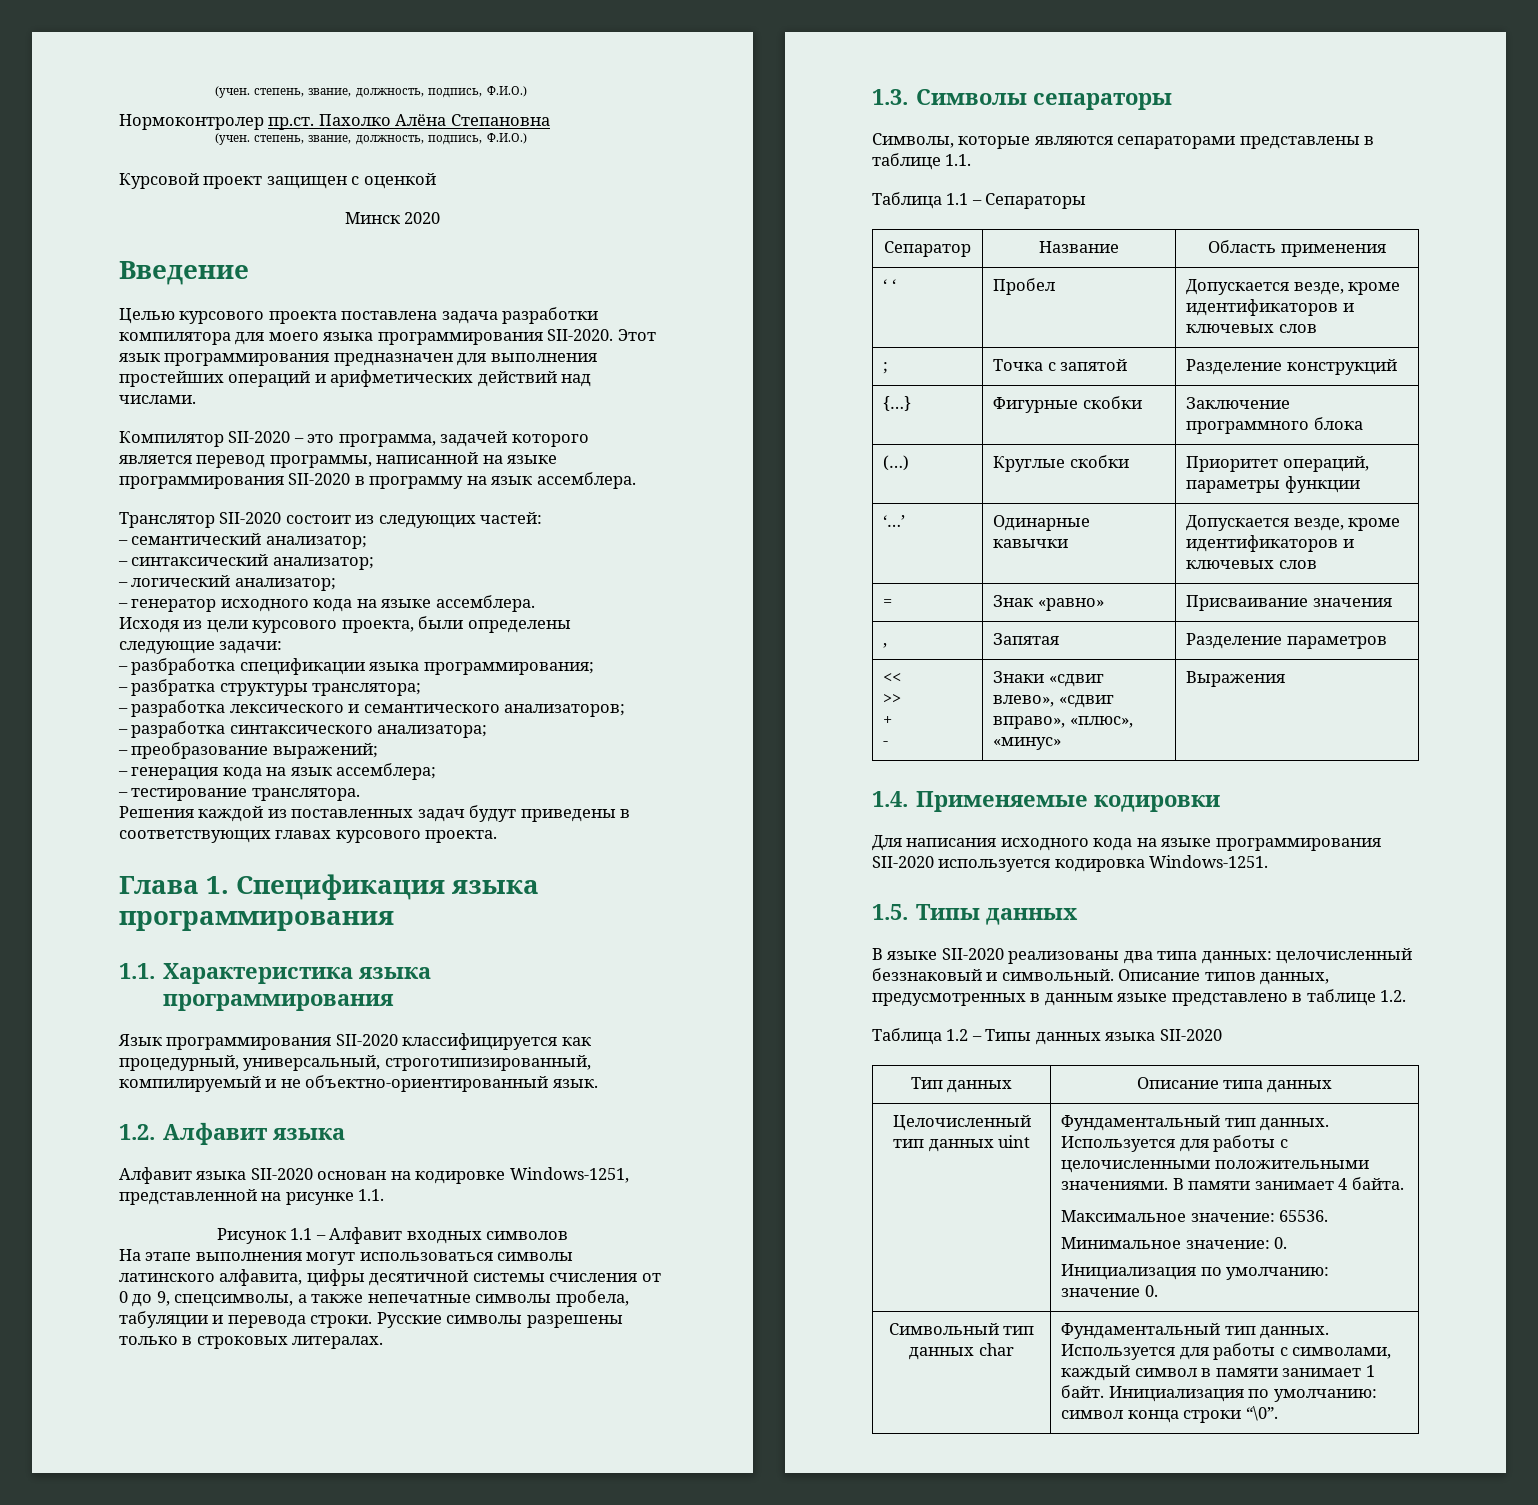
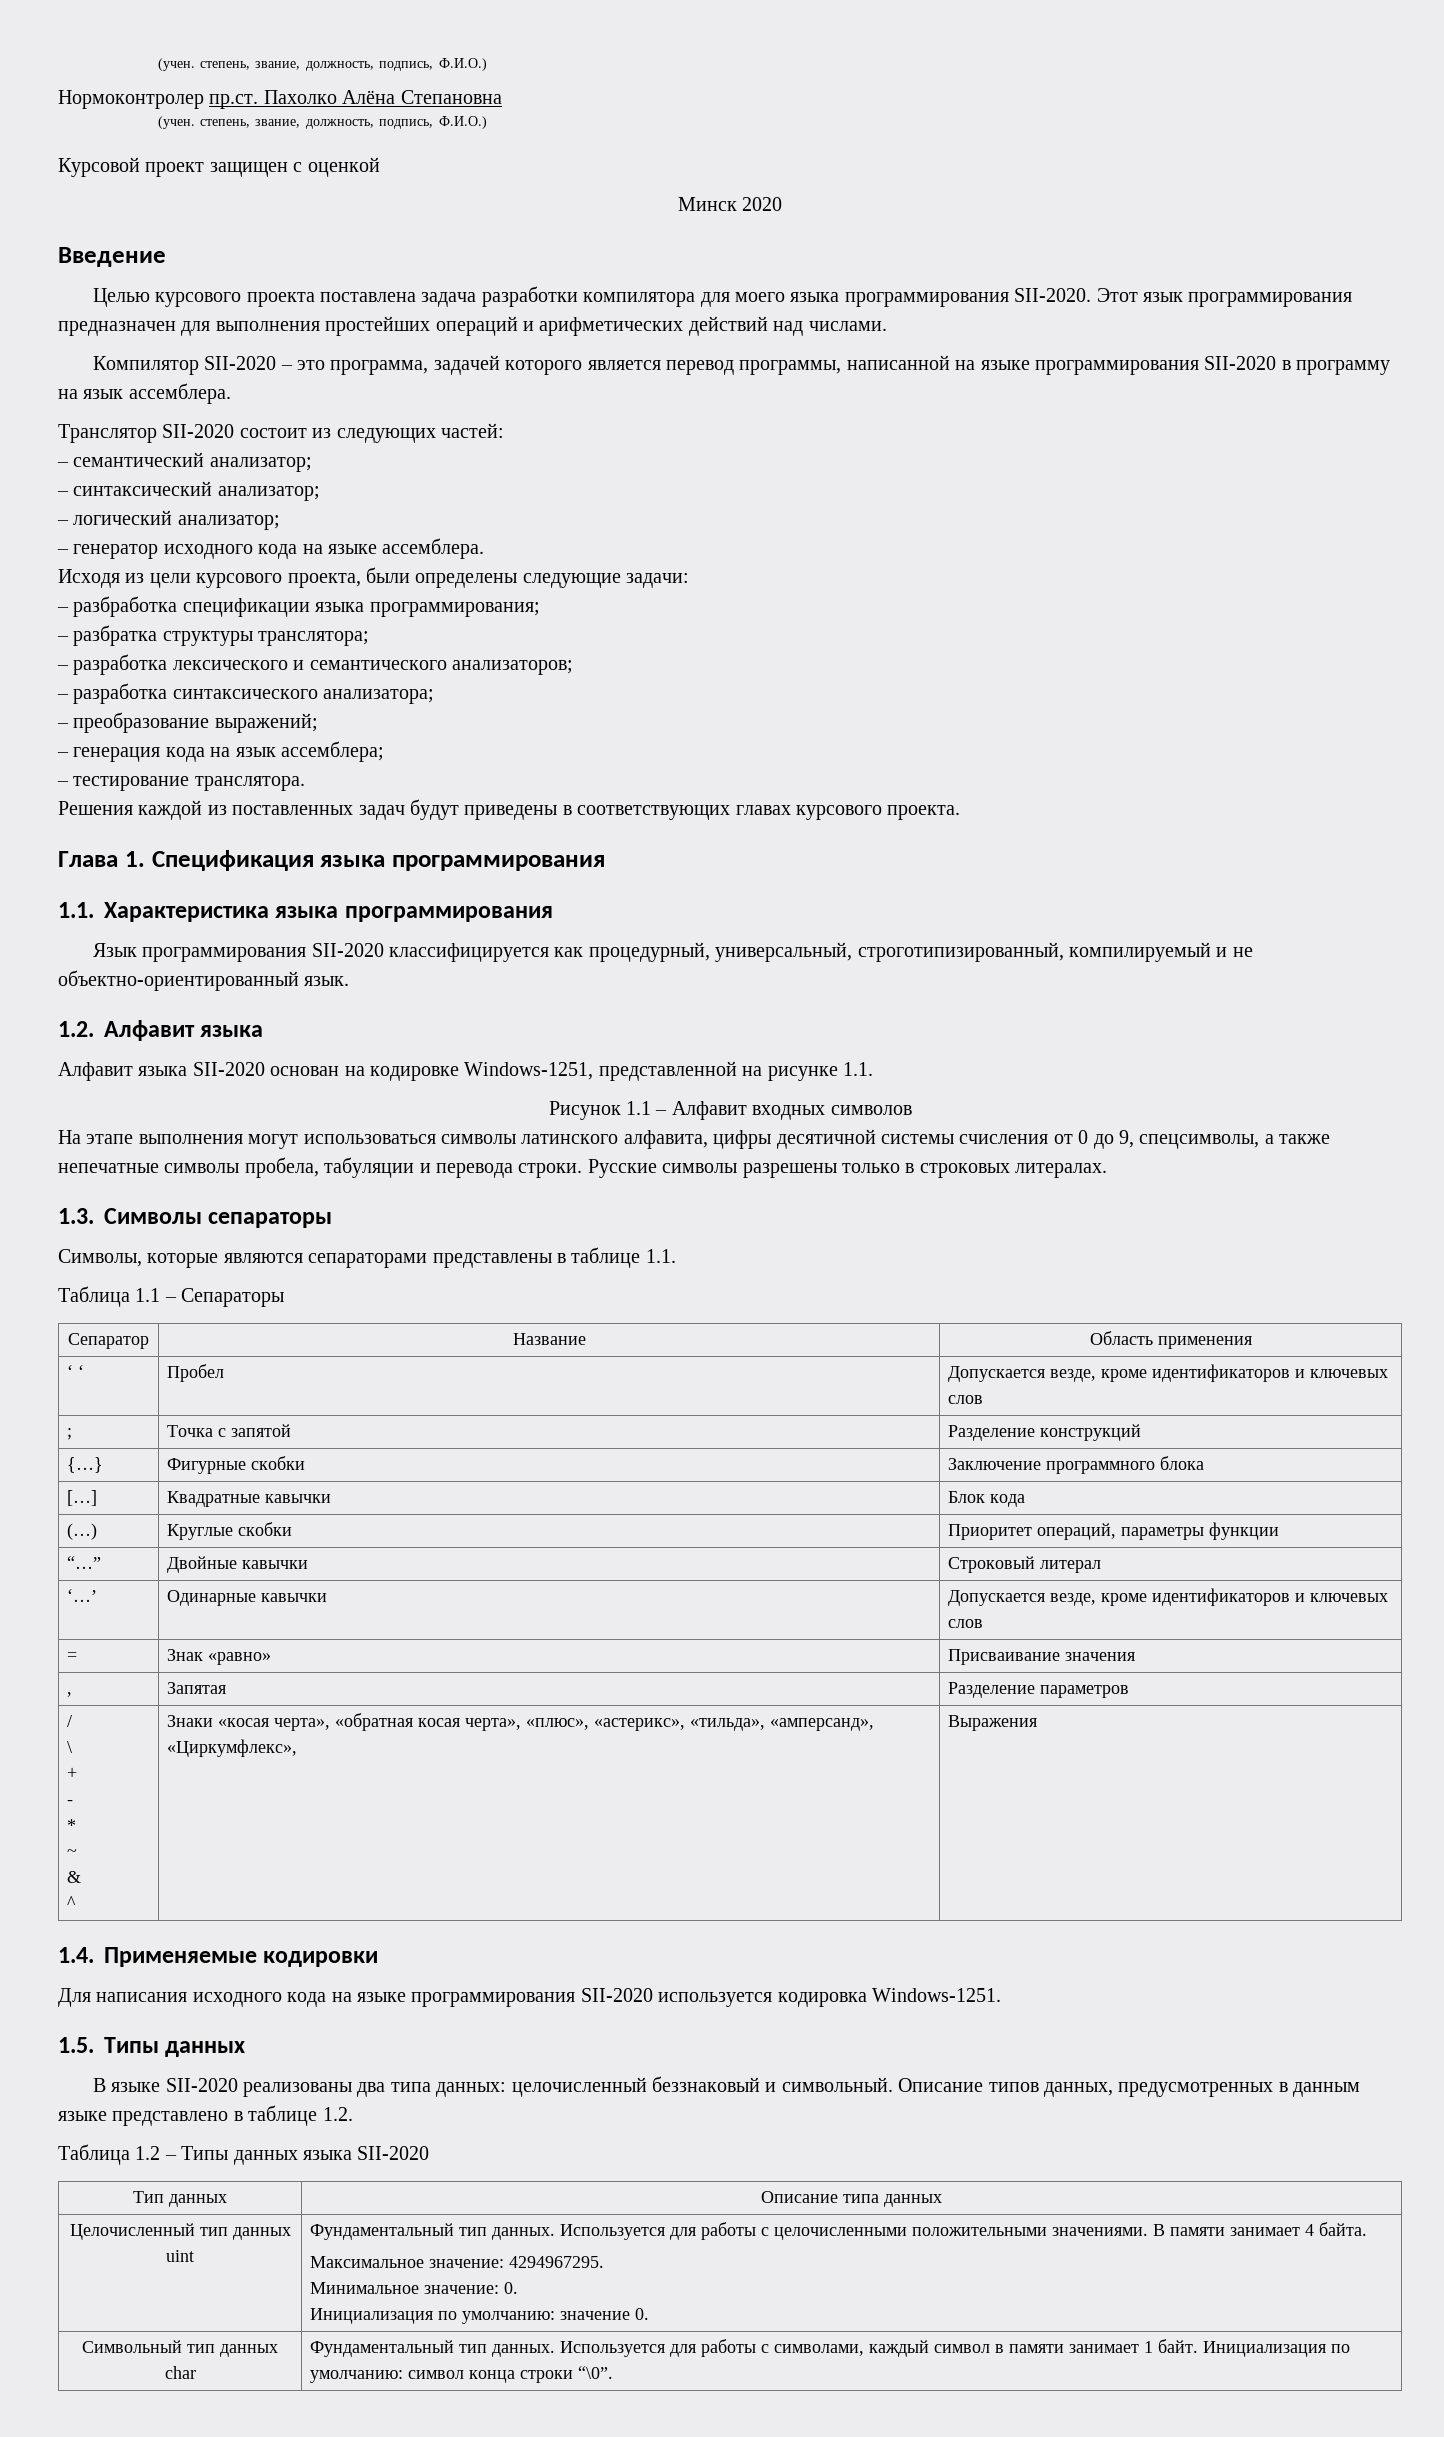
(1363, 423) none -> [67,1490,98,1506] [167,1491,332,1507] [948,1491,1026,1507] // […] | Квадратные кавычки | Блок кода
(1360, 484) none -> [67,1556,102,1569] [167,1556,309,1573] [948,1556,1102,1573] // “…” | Двойные кавычки | Строковый литерал
[883,673,902,683] [883,694,902,704] << // >> -> [67,1715,73,1727] [67,1741,73,1753] / // \
[993,671,1104,687] [993,695,1114,708] [993,716,1133,729] [993,737,1062,750] | Знаки «сдвиг влево», «сдвиг вправо», «плюс», «минус» -> [67,1819,77,1831] [67,1849,78,1857] [67,1871,82,1883] [67,1896,77,1909] [167,1713,875,1731] [167,1739,298,1757] // * // ~ // & // ^ | Знаки «косая черта», «обратная косая черта», «плюс», «астерикс», «тильда», «амперсанд», «Циркумфлекс»,
[1279,1210,1329,1222] 65536. -> [509,2256,605,2268] 4294967295.

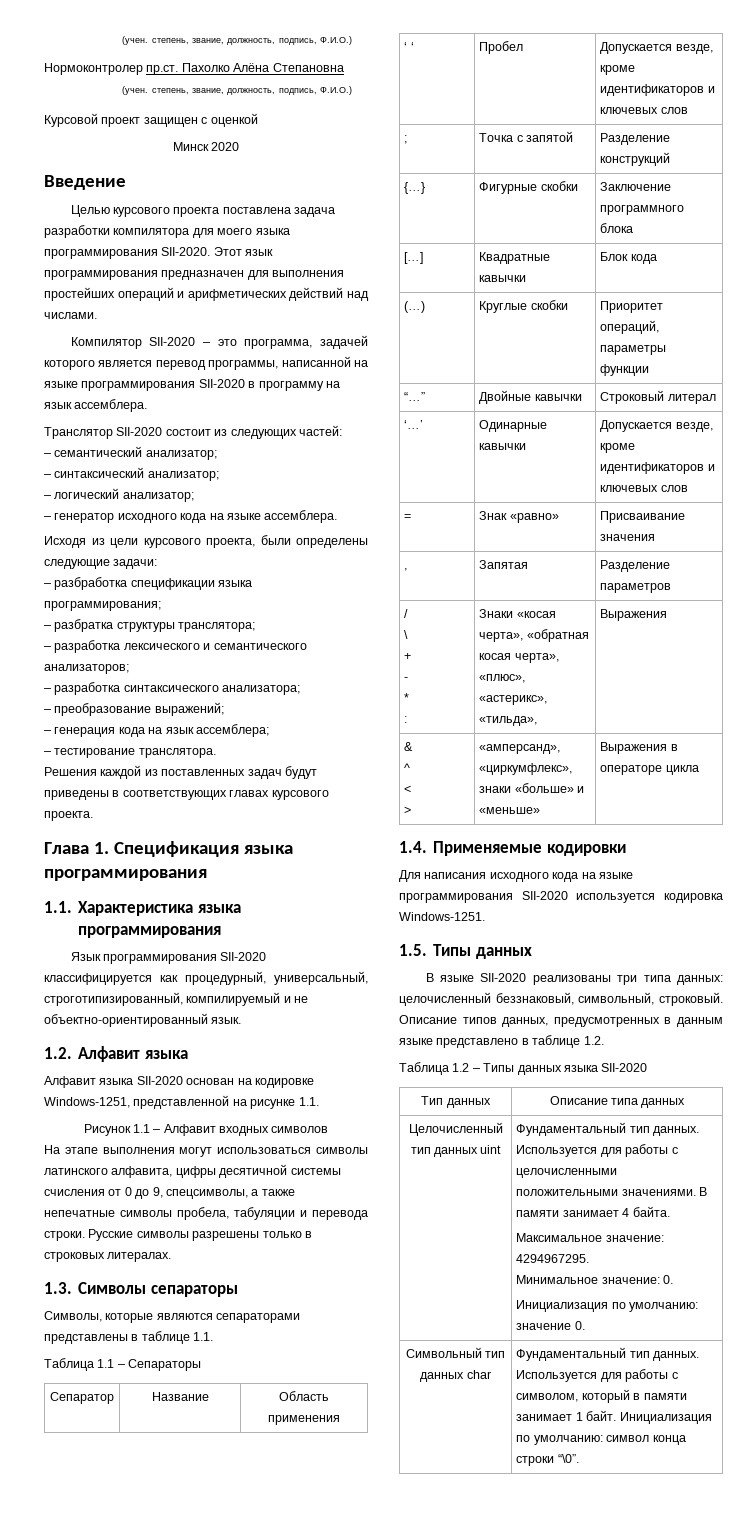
[67,1849,78,1857] [67,1871,82,1883] [67,1896,77,1909] ~ // & // ^ -> [404,716,408,723] :
[770,1718,875,1731] [167,1739,298,1757] [948,1715,1038,1731] «амперсанд», «Циркумфлекс», | Выражения -> [600,609,668,621] [404,742,414,751] [404,763,411,772] [404,785,412,793] [404,806,412,814] [479,744,561,754] [479,763,573,775] [479,783,585,793] [479,807,541,814] [600,742,678,754] [600,765,699,775] | Выражения // & // ^ // < // > | «амперсанд», «циркумфлекс», знаки «больше» и «меньше» | Выражения в операторе цикла
[357,2082,386,2097] два -> [617,975,638,985] три
[652,2076,893,2092] беззнаковый и символьный. -> [495,992,723,1006] беззнаковый, символьный, строковый.
[774,2340,991,2357] символами, каждый символ -> [516,1389,630,1403] символом, который

